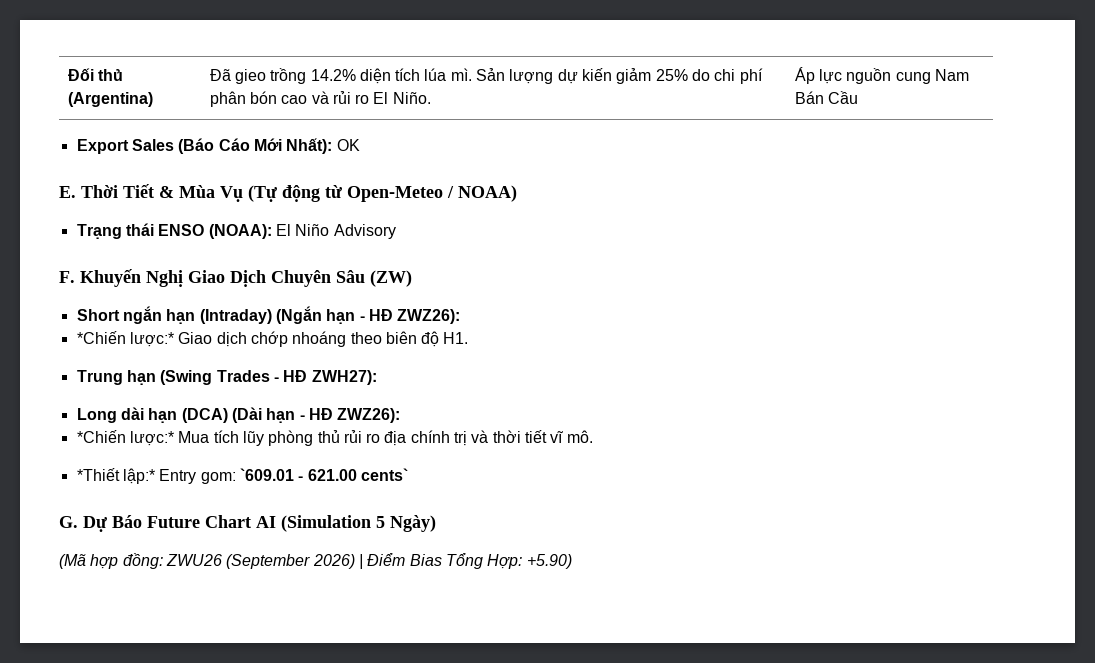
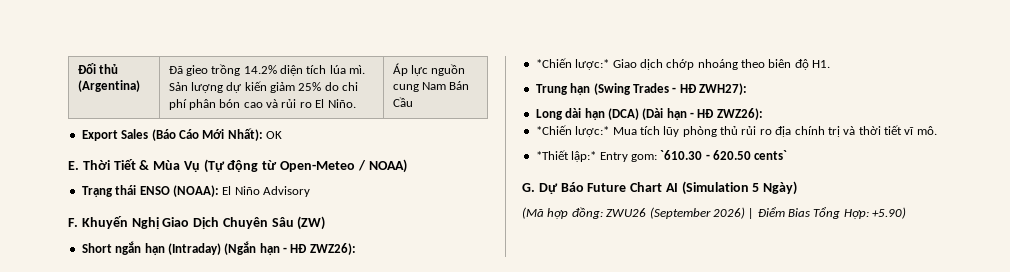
[239,468,357,481] `609.01 - 621.00 -> [660,150,751,160] `610.30 - 620.50

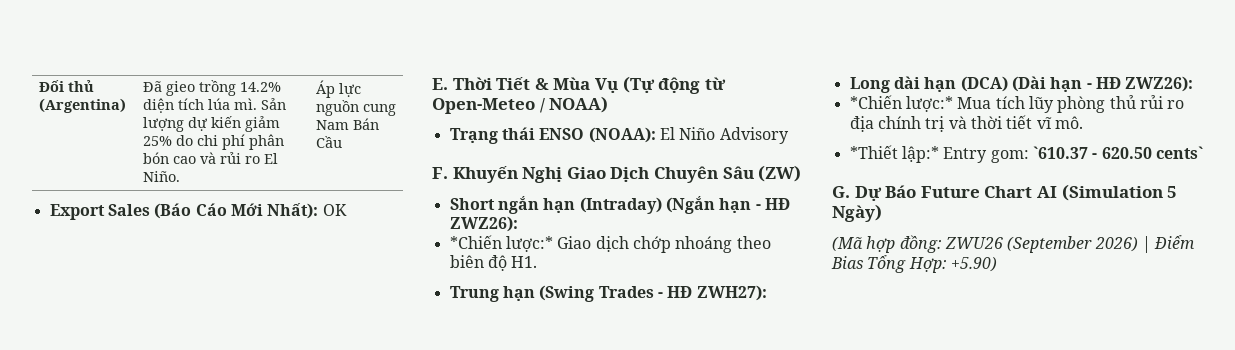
[660,150,703,160] `610.30 -> [1032,146,1088,159] `610.37

